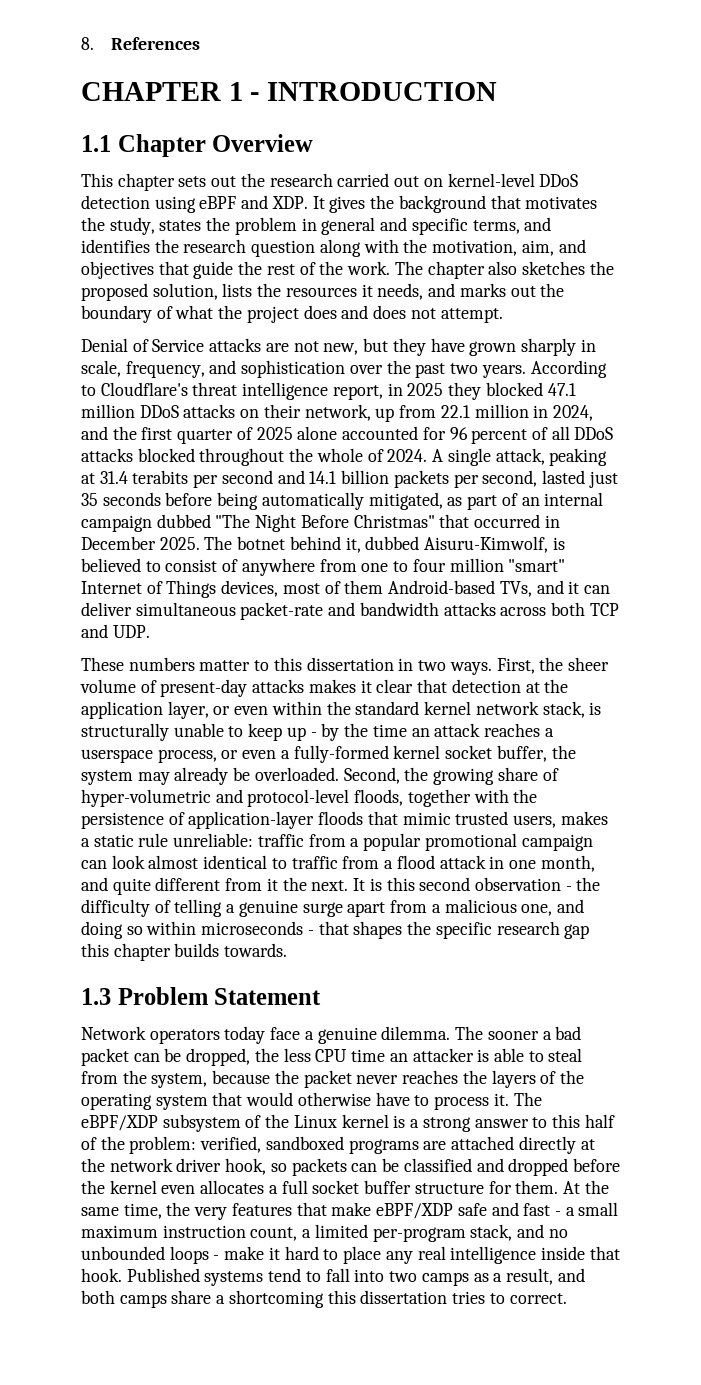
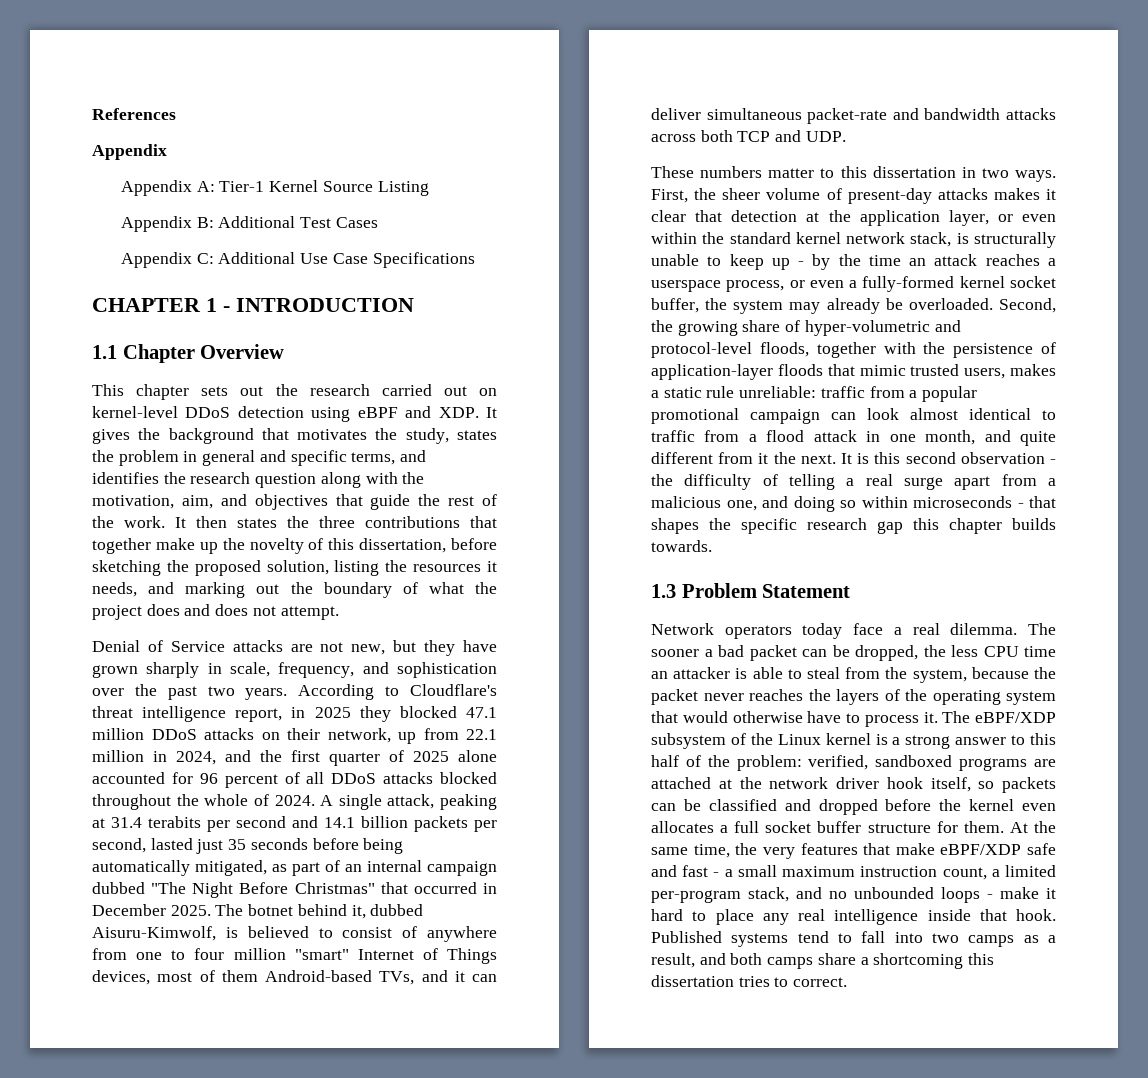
[81,37,94,50] 8. -> (92, 114) none
(200, 43) none -> [92,144,167,160] [121,180,429,196] [121,216,378,232] [121,252,475,268] // Appendix // Appendix A: Tier-1 Kernel Source Listing // Appendix B: Additional Test Cases // Appendix C: Additional Use Case Specifications
[394,261,585,279] The chapter also sketches -> [175,516,497,528] [92,538,497,554] [92,560,161,576] It then states the three contributions that together make up the novelty of this dissertation, before sketching
[222,283,253,297] lists -> [334,560,380,576] listing
[459,283,506,297] marks -> [185,582,246,598] marking
[238,900,298,917] genuine -> [865,474,893,486] real
[317,1027,377,1044] genuine -> [912,623,940,635] real
[518,1136,576,1154] directly -> (711, 783) none
[225,1158,267,1175] hook, -> [886,777,971,792] hook itself,

